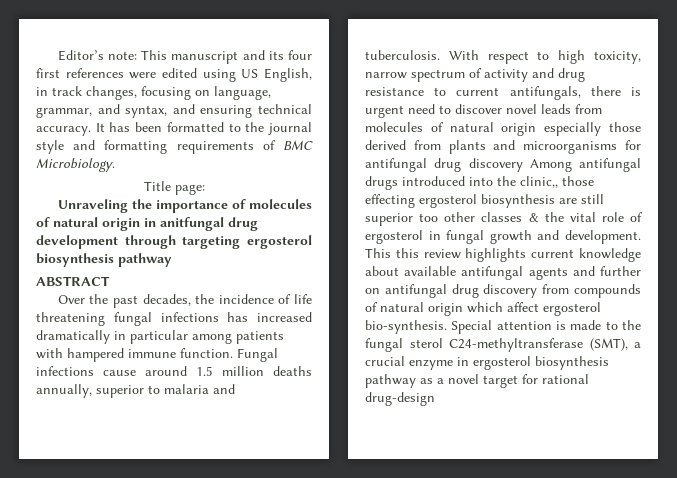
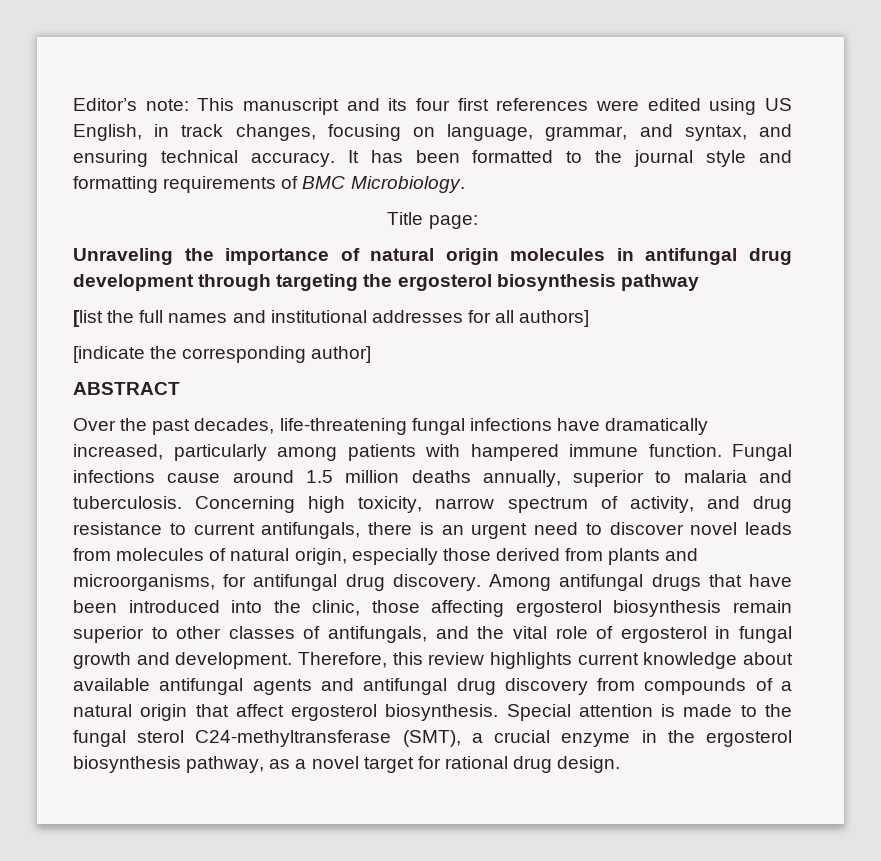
[249,199,312,209] [36,217,224,231] molecules of natural origin in anitfungal -> [370,248,738,265] natural origin molecules in antifungal
[247,235,312,249] [36,253,172,267] ergosterol biosynthesis pathway -> [363,274,699,291] [73,310,590,327] [73,346,372,363] the ergosterol biosynthesis pathway // [list the full names and institutional addresses for all authors] // [indicate the corresponding author]
[195,294,313,304] [36,312,312,326] [36,330,188,344] the incidence of life threatening fungal infections has increased dramatically in particular -> [279,418,709,435] [73,444,267,461] life-threatening fungal infections have dramatically increased, particularly
[448,50,550,64] With respect to -> [195,496,296,513] Concerning
[484,69,528,82] activity -> [629,496,694,513] activity,
(641, 91) none -> [441,525,464,535] an
[501,123,537,136] origin -> [294,548,347,565] origin,
[523,141,618,154] microorganisms -> [73,574,215,591] microorganisms,
[468,158,523,172] discovery -> [392,574,481,591] discovery.
[402,176,594,188] [365,194,604,208] [365,212,539,226] introduced into the clinic,, those effecting ergosterol biosynthesis are still superior too other classes & -> [708,574,792,587] [73,600,792,617] [73,626,469,643] that have been introduced into the clinic, those affecting ergosterol biosynthesis remain superior to other classes of antifungals, and
[365,248,391,258] This -> [298,652,387,668] Therefore,
[600,266,641,276] [365,288,380,294] further on -> (354, 684) none
[380,302,503,316] natural origin which -> [780,681,792,691] [73,704,229,721] a natural origin that
[365,320,447,334] bio-synthesis. -> [385,704,499,721] biosynthesis.
[473,356,609,370] [365,374,416,388] ergosterol biosynthesis pathway -> [667,730,792,747] [73,756,265,773] the ergosterol biosynthesis pathway,
[365,392,435,406] drug-design -> [513,756,621,773] drug design.

